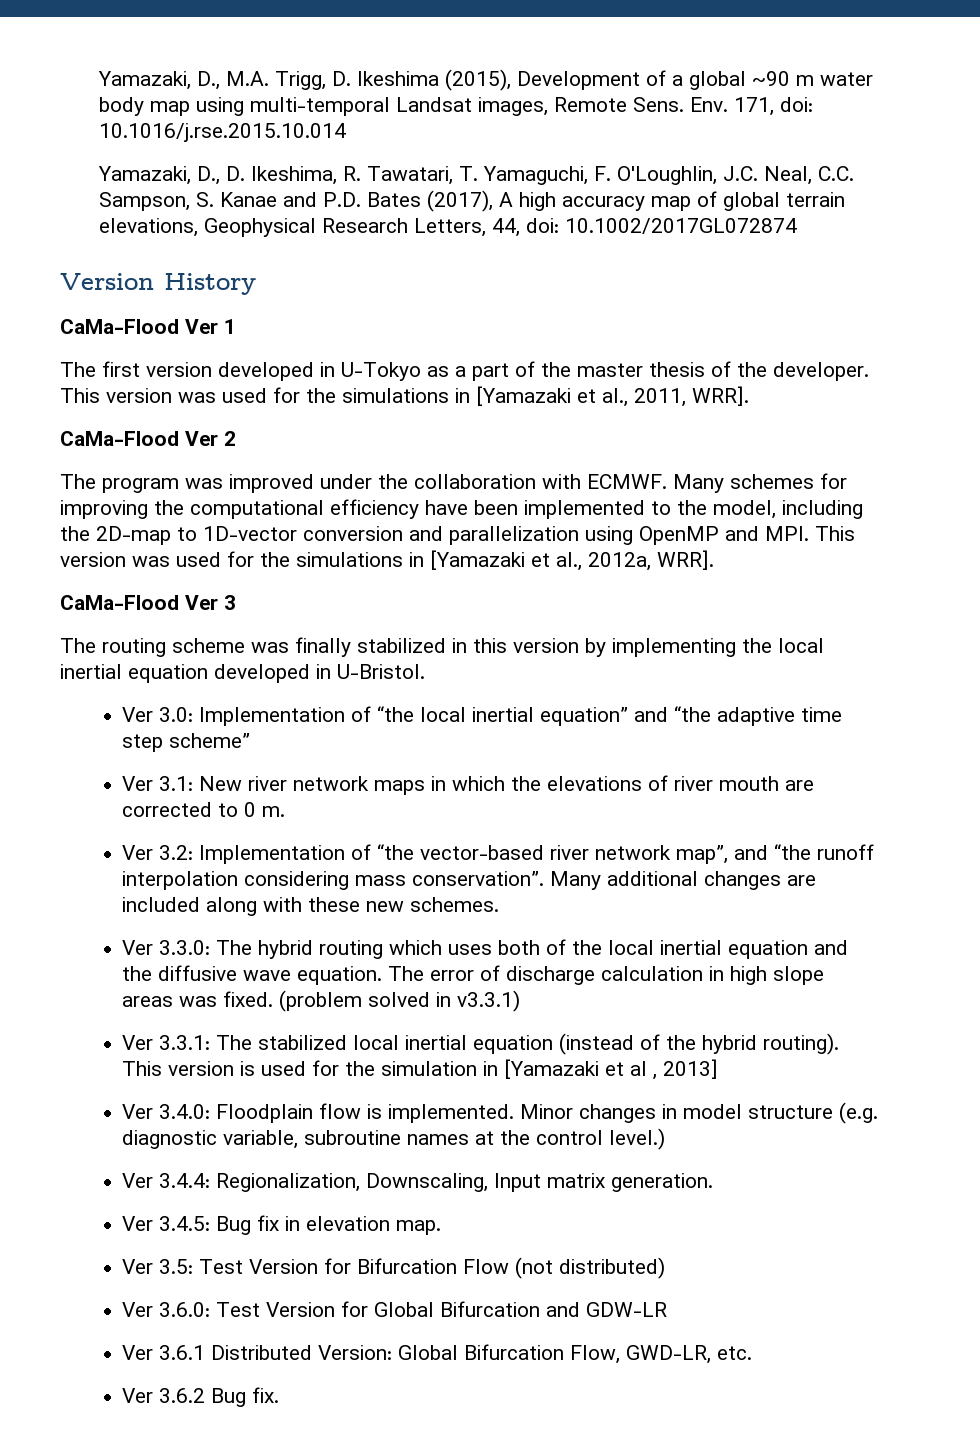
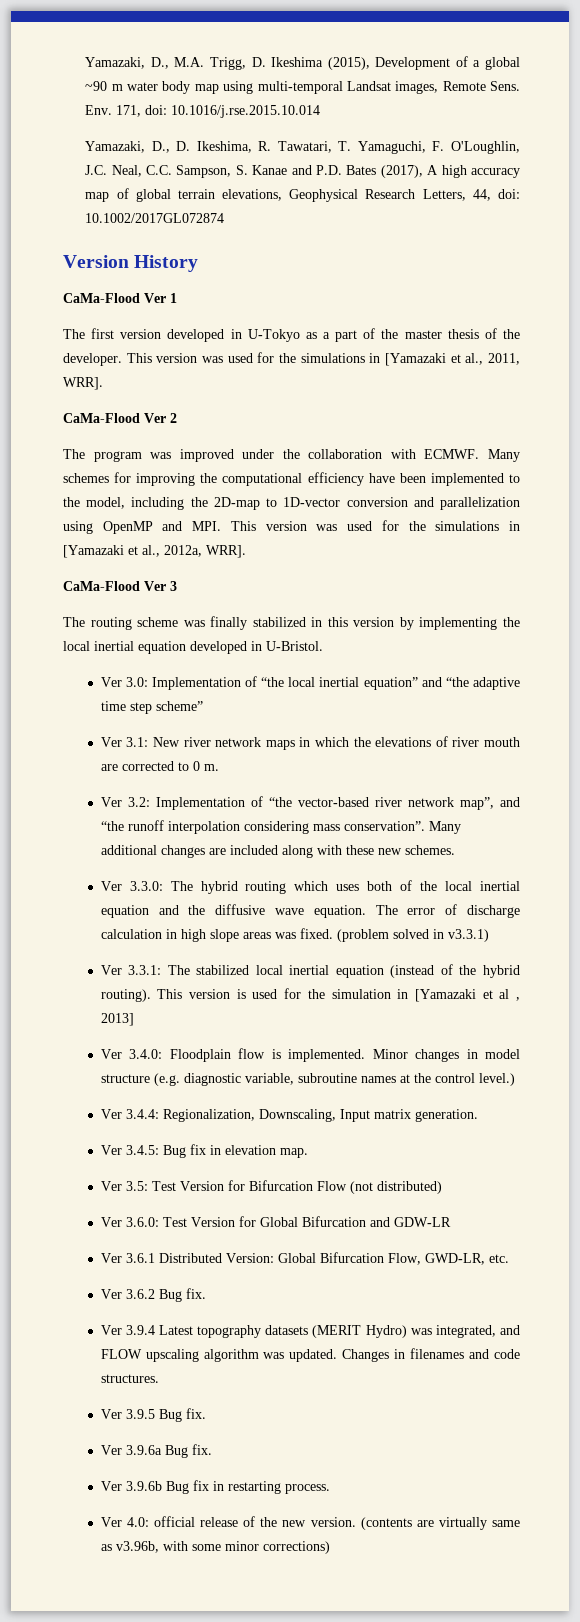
(280, 1395) none -> [100,1325,520,1338] [100,1348,520,1362] [100,1374,159,1383] [100,1408,206,1422] [100,1444,212,1458] [100,1480,330,1494] [100,1516,520,1530] [100,1541,330,1554] // Ver 3.9.4 Latest topography datasets (MERIT Hydro) was integrated, and FLOW upscaling algorithm was updated. Changes in filenames and code structures. // Ver 3.9.5 Bug fix. // Ver 3.9.6a Bug fix. // Ver 3.9.6b Bug fix in restarting process. // Ver 4.0: official release of the new version. (contents are virtually same as v3.96b, with some minor corrections)

